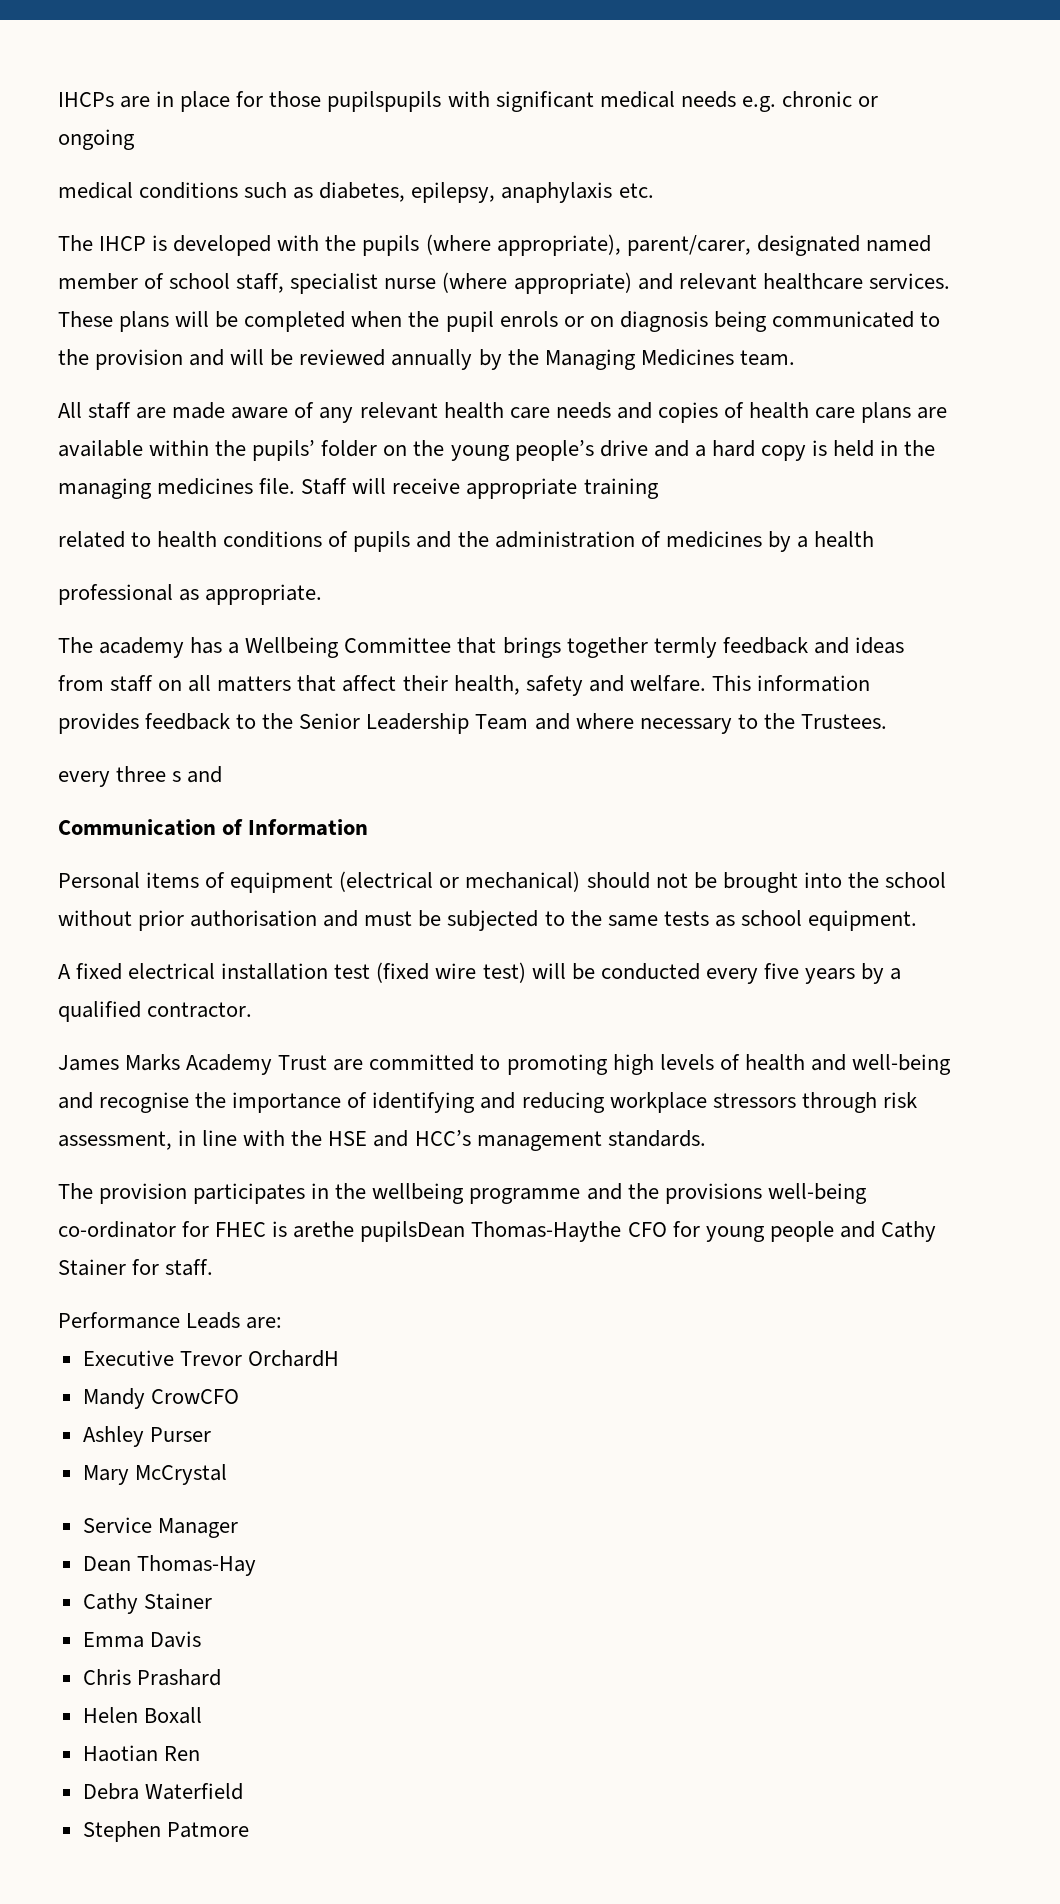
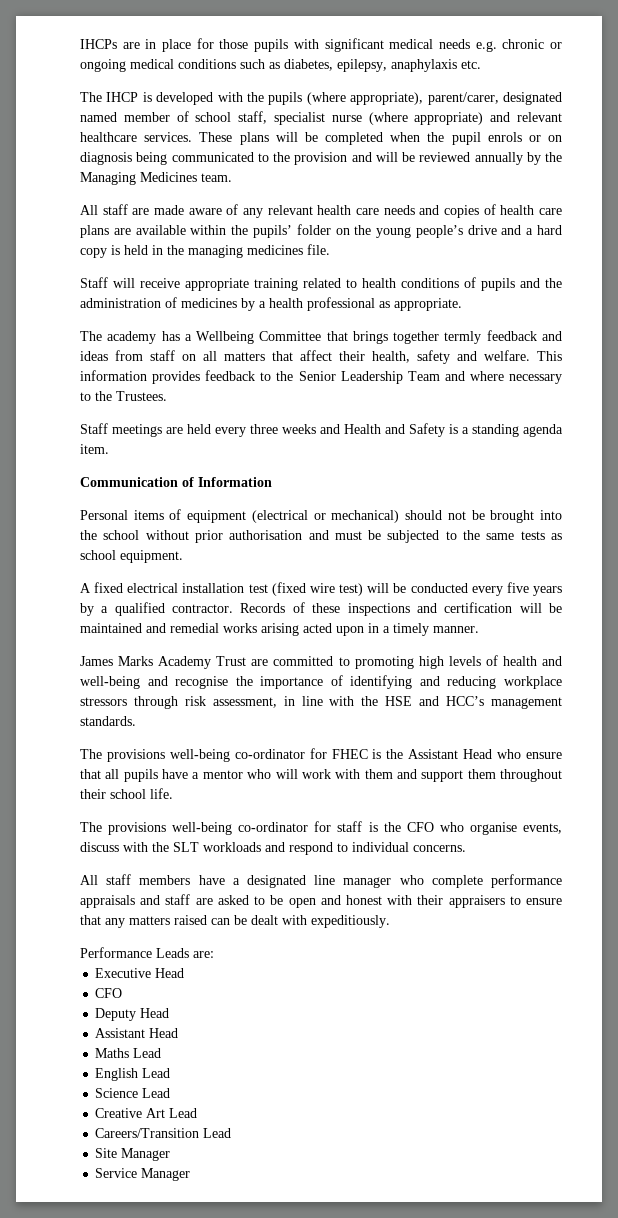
[327,91,442,112] pupilspupils -> [254,39,289,52] pupils
(135, 139) // -> (126, 65) none
(296, 486) none -> (330, 249) //
(659, 488) // -> (298, 284) none
(874, 539) // -> (303, 303) none
(887, 721) none -> [80,423,211,437] Staff meetings are held
[172,766,223,783] s and -> [282,423,563,437] [80,444,109,454] weeks and Health and Safety is a standing agenda item.
(253, 1010) none -> [240,602,562,616] [80,623,479,636] Records of these inspections and certification will be maintained and remedial works arising acted upon in a timely manner.
[99,1183,659,1204] provision participates in the wellbeing programme and the -> (102, 754) none
[293,1221,936,1242] [58,1259,214,1276] [58,1312,283,1329] [82,1350,339,1367] [82,1388,239,1409] [82,1426,211,1447] [82,1464,227,1485] [82,1517,238,1538] [82,1555,256,1576] [82,1593,212,1614] [82,1631,201,1648] [82,1669,221,1686] [82,1707,202,1724] [82,1745,200,1762] [82,1783,243,1800] [82,1821,249,1842] arethe pupilsDean Thomas-Haythe CFO for young people and Cathy Stainer for staff. // Performance Leads are: // Executive Trevor OrchardH // Mandy CrowCFO // Ashley Purser // Mary McCrystal // Service Manager // Dean Thomas-Hay // Cathy Stainer // Emma Davis // Chris Prashard // Helen Boxall // Haotian Ren // Debra Waterfield // Stephen Patmore -> [386,749,563,759] [80,769,562,782] [80,788,173,799] [80,821,562,835] [80,842,466,855] [80,874,562,888] [80,894,563,908] [80,915,390,928] [80,947,214,958] [95,968,185,978] [95,988,123,998] [95,1008,170,1021] [95,1028,179,1038] [95,1048,162,1058] [95,1068,171,1081] [95,1088,171,1098] [95,1108,198,1118] [95,1128,232,1138] [95,1148,171,1161] [95,1168,191,1181] the Assistant Head who ensure that all pupils have a mentor who will work with them and support them throughout their school life. // The provisions well-being co-ordinator for staff is the CFO who organise events, discuss with the SLT workloads and respond to individual concerns. // All staff members have a designated line manager who complete performance appraisals and staff are asked to be open and honest with their appraisers to ensure that any matters raised can be dealt with expeditiously. // Performance Leads are: // Executive Head // CFO // Deputy Head // Assistant Head // Maths Lead // English Lead // Science Lead // Creative Art Lead // Careers/Transition Lead // Site Manager // Service Manager

